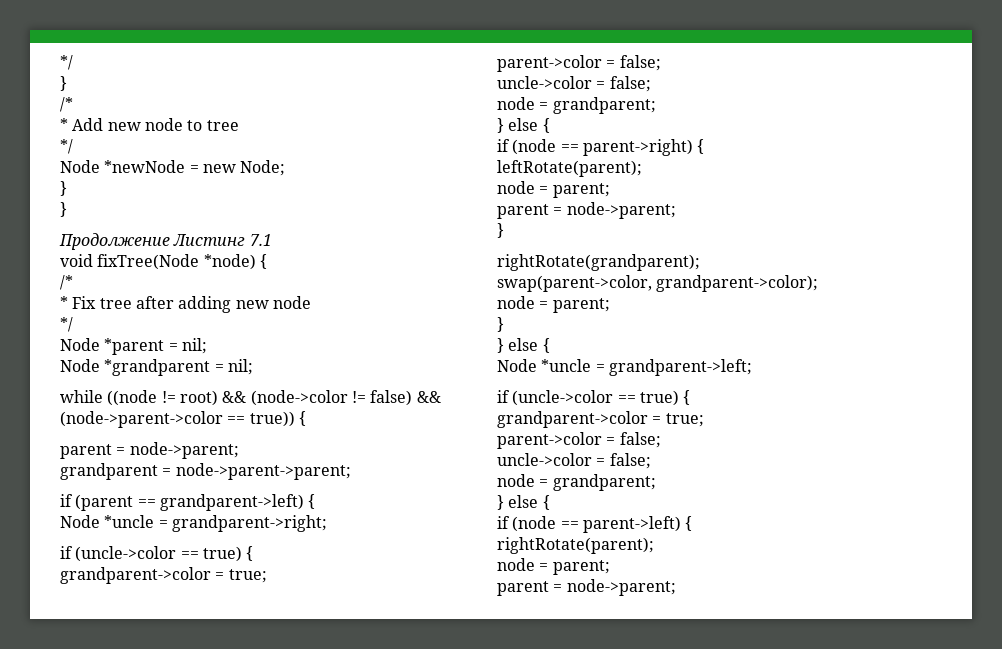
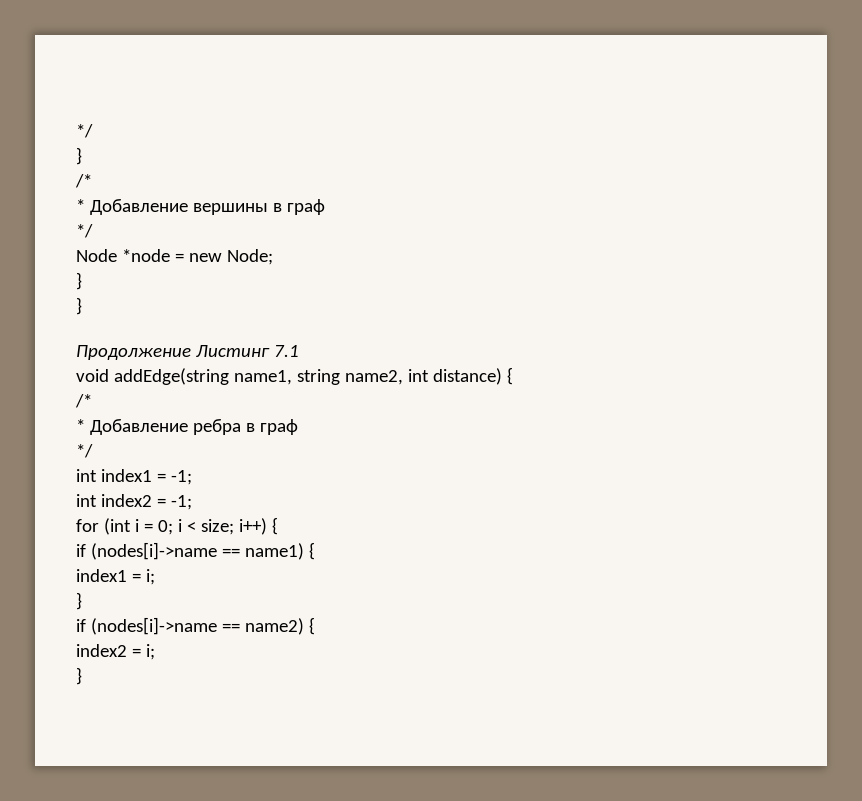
[72,118,239,131] [60,139,73,154] [60,160,186,173] Add new node to tree // */ // Node *newNode -> [89,199,325,215] [76,224,93,238] [76,249,170,262] Добавление вершины в граф // */ // Node *node
[97,254,267,270] [60,275,73,290] [60,296,311,313] [60,317,73,332] [60,338,207,355] [60,359,253,376] [60,390,441,406] [60,411,306,428] [60,442,239,459] [60,463,351,480] [60,494,316,511] [60,515,327,532] [60,546,254,562] [60,567,267,584] [497,55,661,72] [497,76,651,92] [497,97,656,114] [497,118,550,133] [497,139,705,156] [497,160,642,177] [497,181,610,198] [497,202,676,219] [497,223,504,238] [497,254,700,271] [497,275,819,292] [497,296,610,313] [497,317,504,332] [497,338,550,353] [497,359,752,376] [497,390,691,406] [497,411,704,428] [497,432,661,449] [497,453,651,469] [497,474,656,491] [497,495,550,510] [497,516,693,533] [497,537,654,554] [497,558,610,575] [497,579,676,596] fixTree(Node *node) { // /* // * Fix tree after adding new node // */ // Node *parent = nil; // Node *grandparent = nil; // while ((node != root) && (node->color != false) && (node->parent->color == true)) { // parent = node->parent; // grandparent = node->parent->parent; // if (parent == grandparent->left) { // Node *uncle = grandparent->right; // if (uncle->color == true) { // grandparent->color = true; // parent->color = false; // uncle->color = false; // node = grandparent; // } else { // if (node == parent->right) { // leftRotate(parent); // node = parent; // parent = node->parent; // } // rightRotate(grandparent); // swap(parent->color, grandparent->color); // node = parent; // } // } else { // Node *uncle = grandparent->left; // if (uncle->color == true) { // grandparent->color = true; // parent->color = false; // uncle->color = false; // node = grandparent; // } else { // if (node == parent->left) { // rightRotate(parent); // node = parent; // parent = node->parent; -> [113,367,513,385] [75,394,92,408] [76,419,298,435] [76,444,93,458] [76,469,192,485] [76,494,192,510] [76,517,278,535] [76,542,315,560] [76,569,155,585] [76,592,82,610] [76,617,315,635] [76,644,155,660] [76,667,82,685] addEdge(string name1, string name2, int distance) { // /* // * Добавление ребра в граф // */ // int index1 = -1; // int index2 = -1; // for (int i = 0; i < size; i++) { // if (nodes[i]->name == name1) { // index1 = i; // } // if (nodes[i]->name == name2) { // index2 = i; // }

